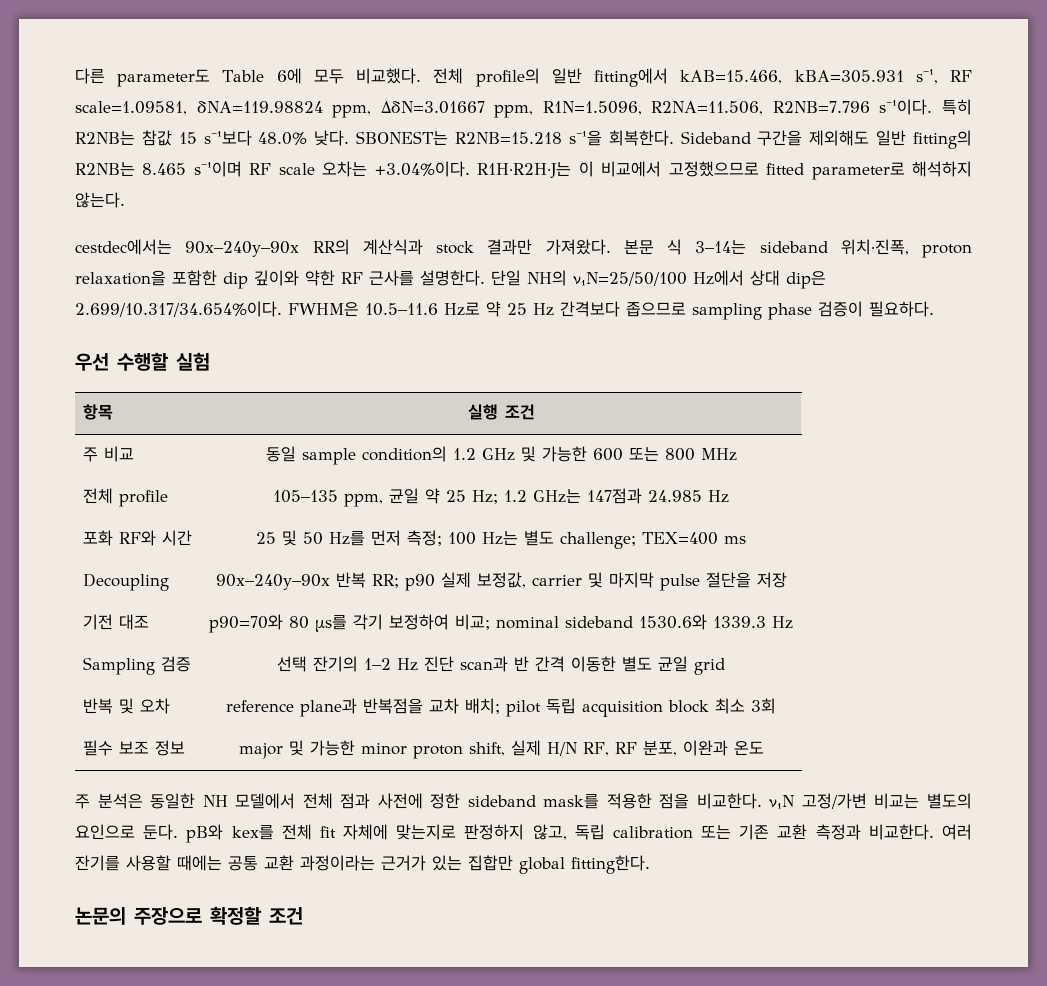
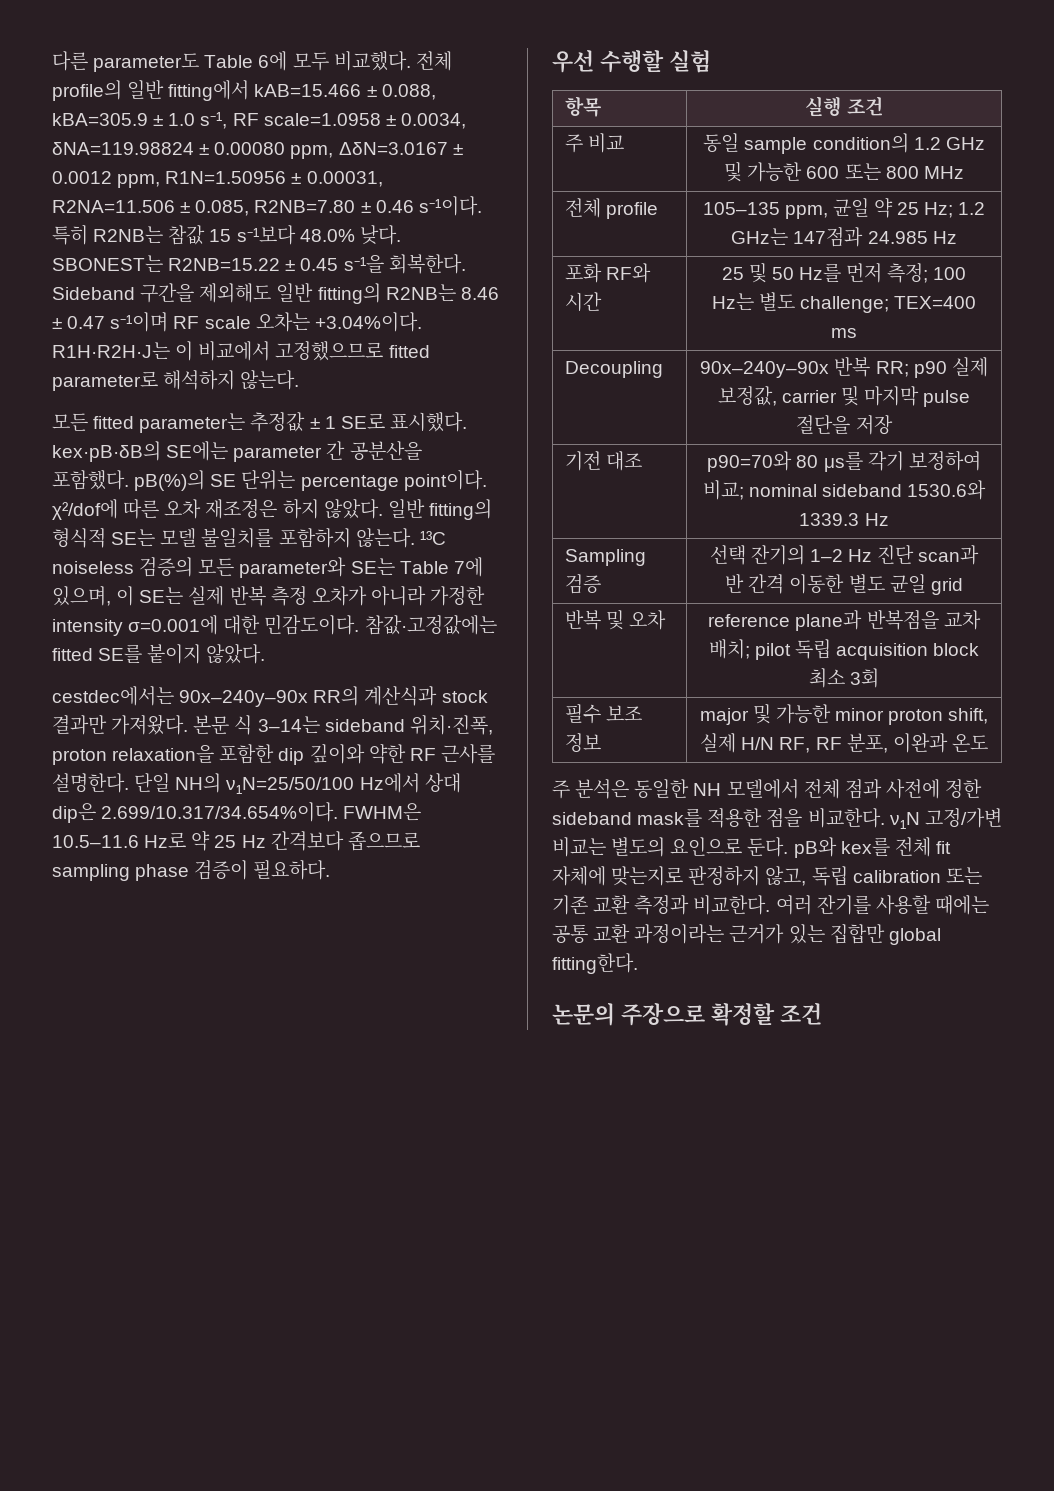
[680,69,973,84] [75,101,870,118] kAB=15.466, kBA=305.931 s⁻¹, RF scale=1.09581, δNA=119.98824 ppm, ΔδN=3.01667 ppm, R1N=1.5096, R2NA=11.506, R2NB=7.796 -> [254,84,436,100] [52,112,466,129] [52,142,463,159] [52,171,383,188] [52,200,414,216] kAB=15.466 ± 0.088, kBA=305.9 ± 1.0 s⁻¹, RF scale=1.0958 ± 0.0034, δNA=119.98824 ± 0.00080 ppm, ΔδN=3.0167 ± 0.0012 ppm, R1N=1.50956 ± 0.00031, R2NA=11.506 ± 0.085, R2NB=7.80 ± 0.46
[455,132,562,144] R2NB=15.218 -> [168,258,339,271] R2NB=15.22 ± 0.45
[142,163,187,175] 8.465 -> [460,287,499,300] [52,316,106,329] 8.46 ± 0.47
(125, 200) none -> [52,412,467,433] [52,441,422,462] [52,470,487,491] [52,499,492,520] [52,528,446,548] [52,557,483,578] [52,586,486,606] [52,615,497,636] [52,644,266,664] // 모든 fitted parameter는 추정값 ± 1 SE로 표시했다. kex·pB·δB의 SE에는 parameter 간 공분산을 포함했다. pB(%)의 SE 단위는 percentage point이다. χ²/dof에 따른 오차 재조정은 하지 않았다. 일반 fitting의 형식적 SE는 모델 불일치를 포함하지 않는다. ¹³C noiseless 검증의 모든 parameter와 SE는 Table 7에 있으며, 이 SE는 실제 반복 측정 오차가 아니라 가정한 intensity σ=0.001에 대한 민감도이다. 참값·고정값에는 fitted SE를 붙이지 않았다.

